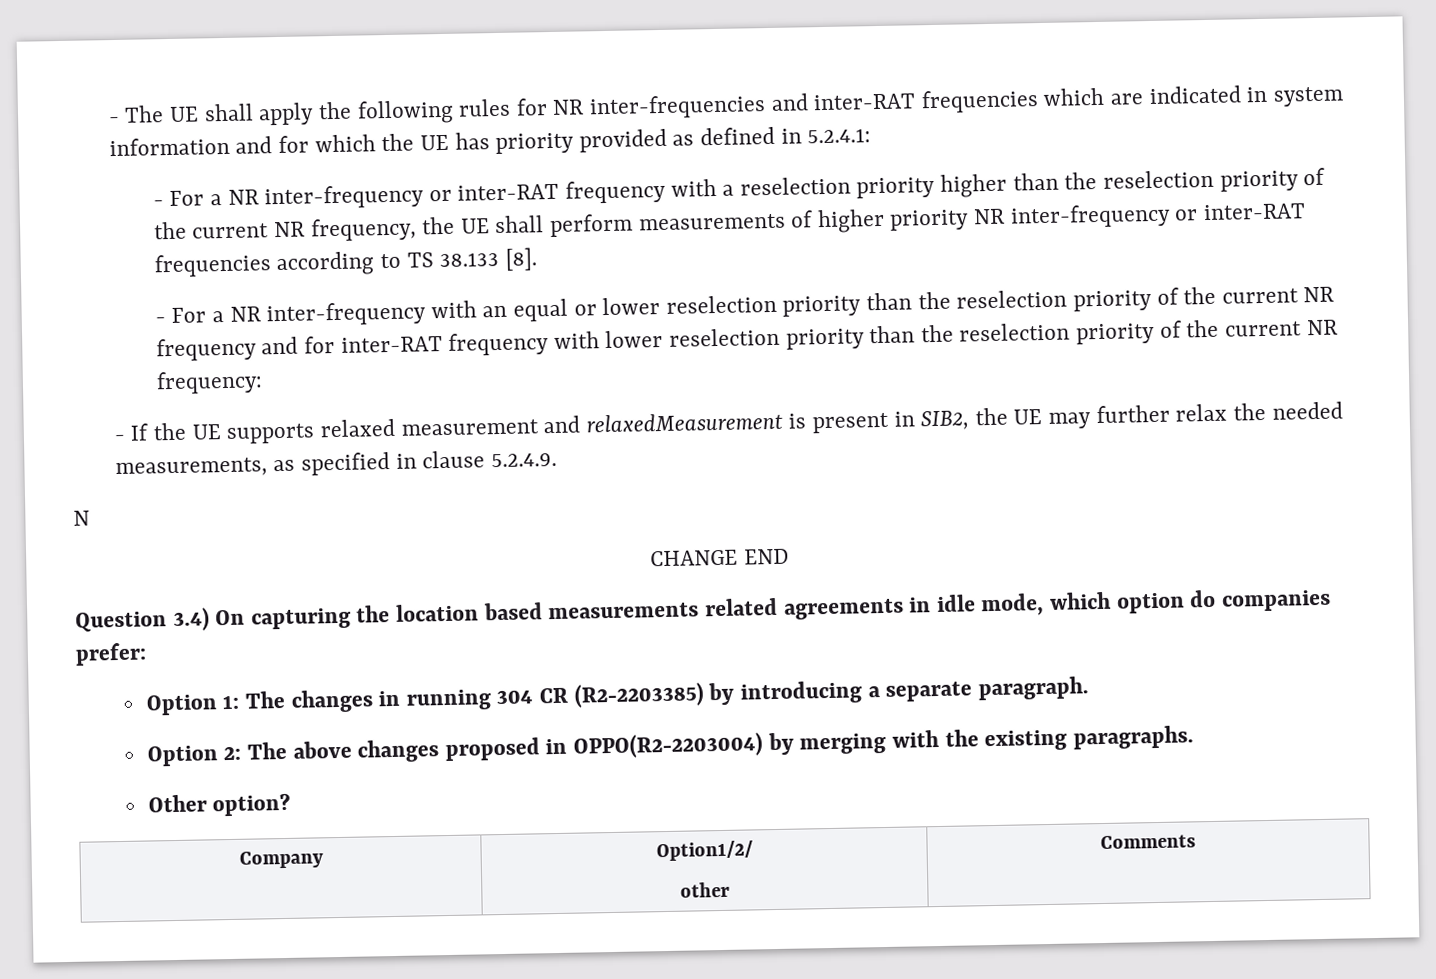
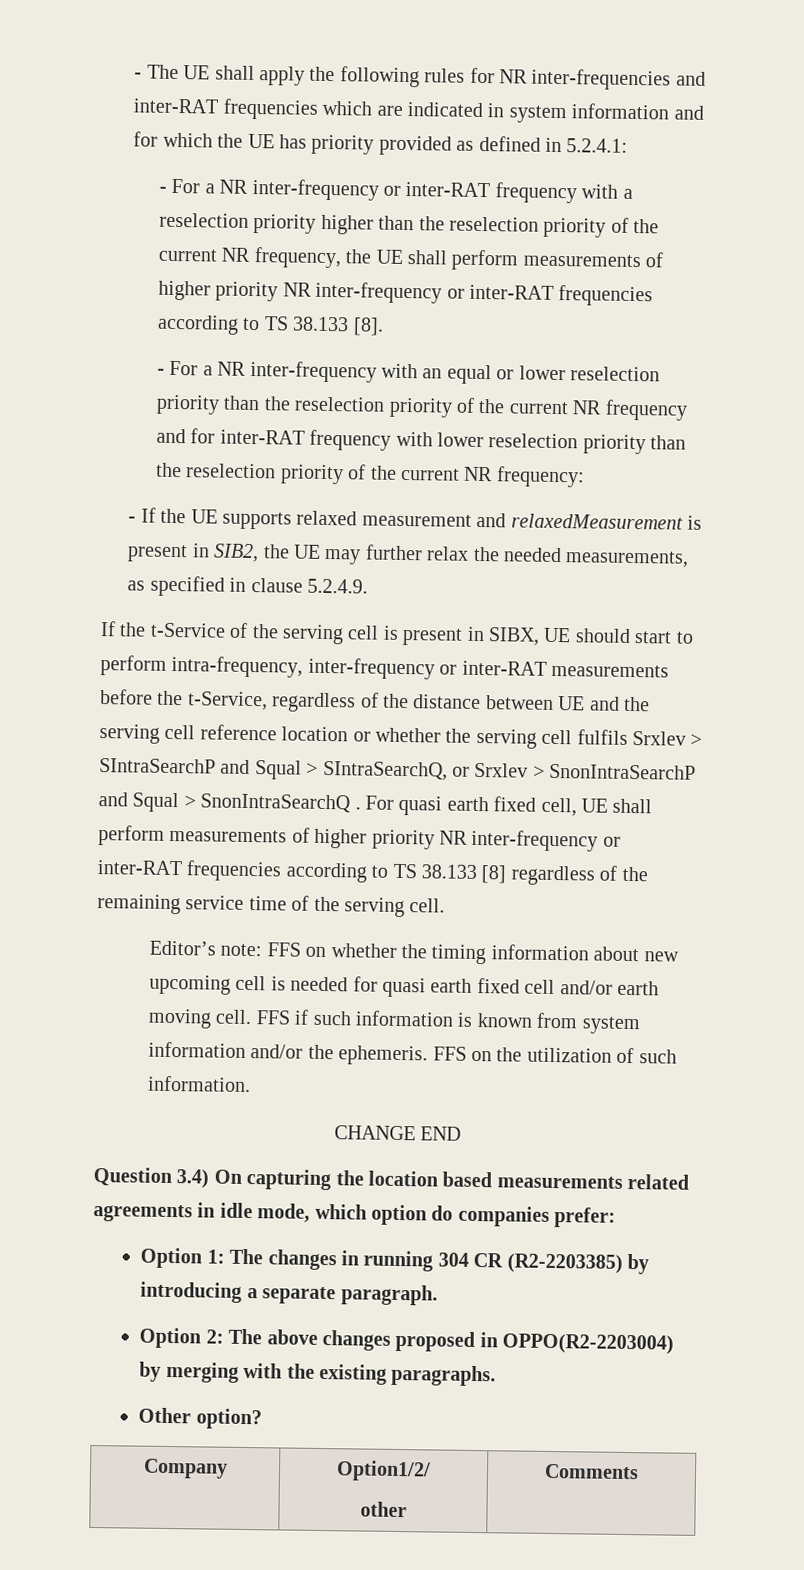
[73,510,90,526] N -> [100,621,694,646] [100,655,669,680] [100,689,650,713] [99,724,703,749] [99,758,697,781] [98,792,653,817] [98,825,621,852] [97,860,648,886] [97,894,446,918] [148,940,679,965] [148,974,659,998] [147,1008,640,1035] [147,1041,677,1066] [146,1075,251,1093] If the t-Service of the serving cell is present in SIBX, UE should start to perform intra-frequency, inter-frequency or inter-RAT measurements before the t-Service, regardless of the distance between UE and the serving cell reference location or whether the serving cell fulfils Srxlev > SIntraSearchP and Squal > SIntraSearchQ, or Srxlev > SnonIntraSearchP and Squal > SnonIntraSearchQ . For quasi earth fixed cell, UE shall perform measurements of higher priority NR inter-frequency or inter-RAT frequencies according to TS 38.133 [8] regardless of the remaining service time of the serving cell. // Editor’s note: FFS on whether the timing information about new upcoming cell is needed for quasi earth fixed cell and/or earth moving cell. FFS if such information is known from system information and/or the ephemeris. FFS on the utilization of such information.

